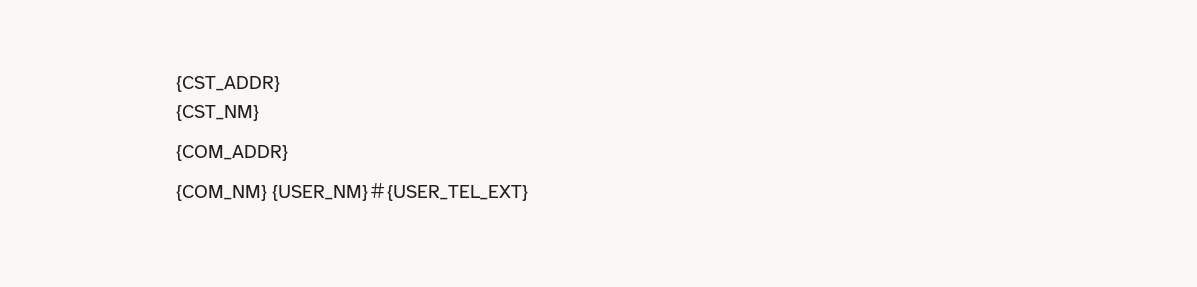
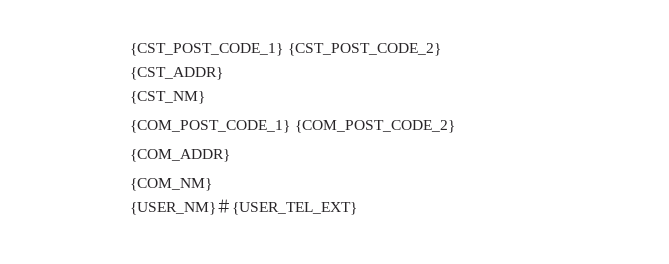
(175, 84) none -> [130,43,441,56] {CST_POST_CODE_1} {CST_POST_CODE_2} //
(259, 113) none -> [130,120,455,133] // {COM_POST_CODE_1} {COM_POST_CODE_2}
(267, 193) none -> (213, 184) //

